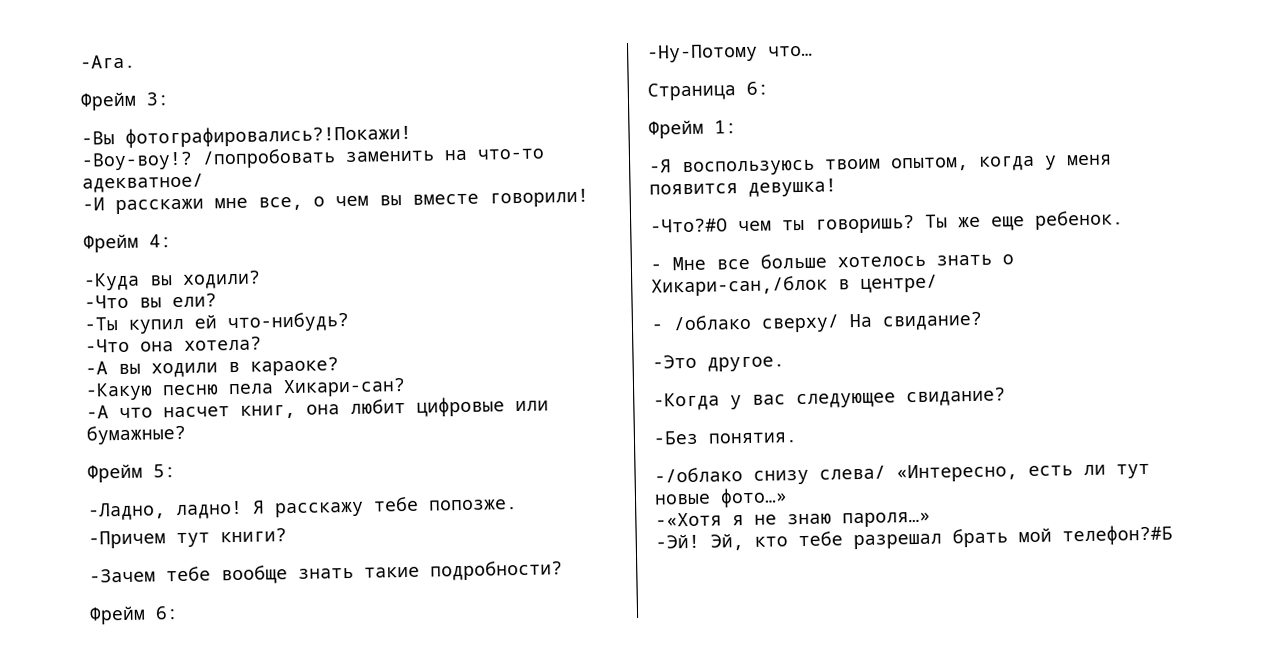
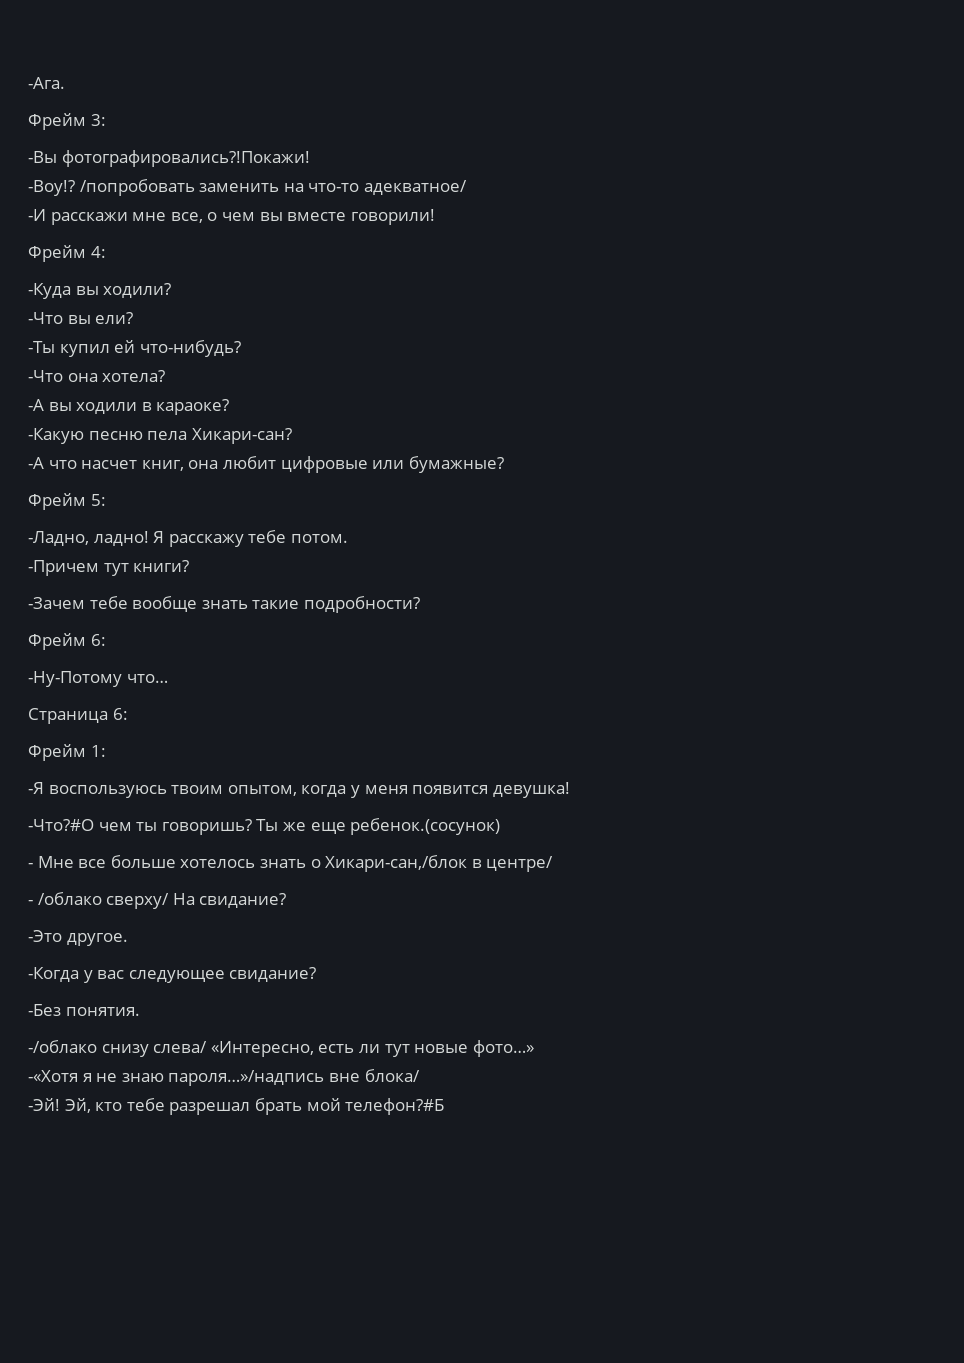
[81,151,193,171] -Воу-воу!? -> [28,180,75,196] -Воу!?
[429,499,518,511] попозже. -> [290,534,348,543] потом.
[1035,210,1124,230] ребенок. -> [350,818,501,835] ребенок.(сосунок)
[842,511,931,528] пароля…» -> [168,1069,420,1086] пароля…»/надпись вне блока/

